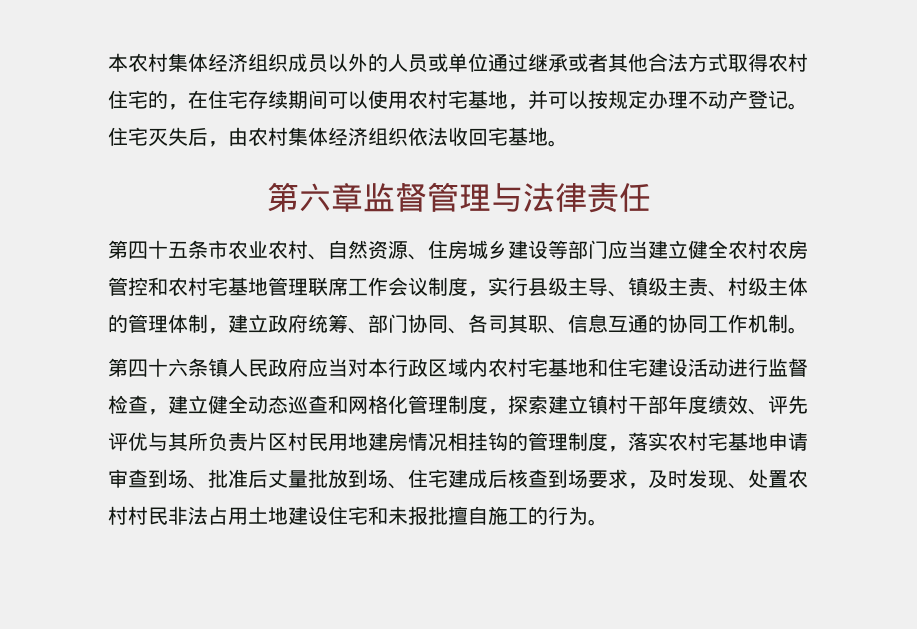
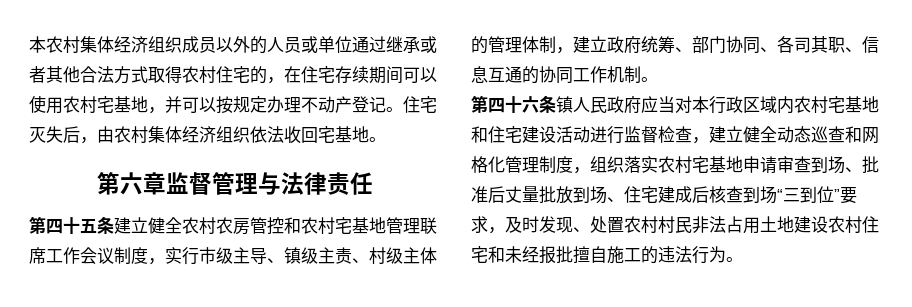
[208,240,648,260] 市农业农村、自然资源、住房城乡建设等部门应当 -> (114, 225) none
[528,278,548,296] 县 -> [199,247,216,264] 市
[508,395,808,415] [108,432,628,452] 探索建立镇村干部年度绩效、评先评优与其所负责片区村民用地建房情况相挂钩的管理制度， -> [590,156,624,173] 组织
(588, 479) none -> [777,186,840,203] “三到位”
(328, 515) none -> [828,216,862,233] 农村
(408, 515) none -> [522,246,539,263] 经
(548, 515) none -> [658,246,692,263] 违法

